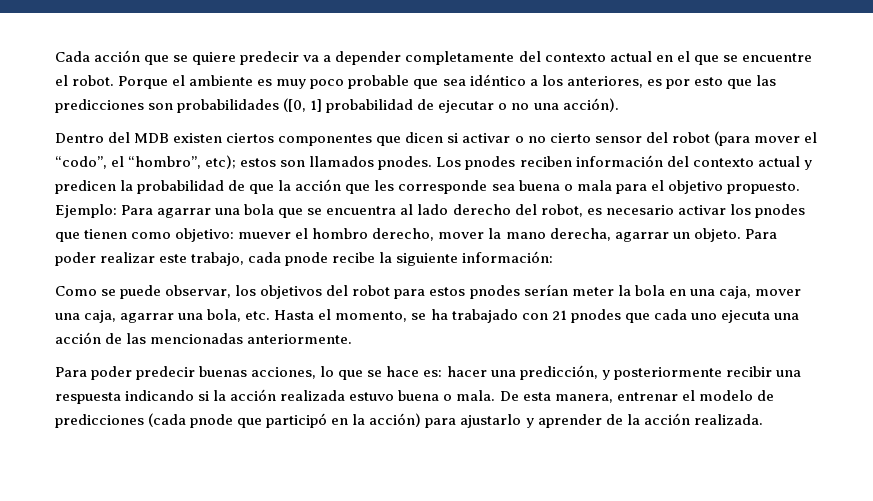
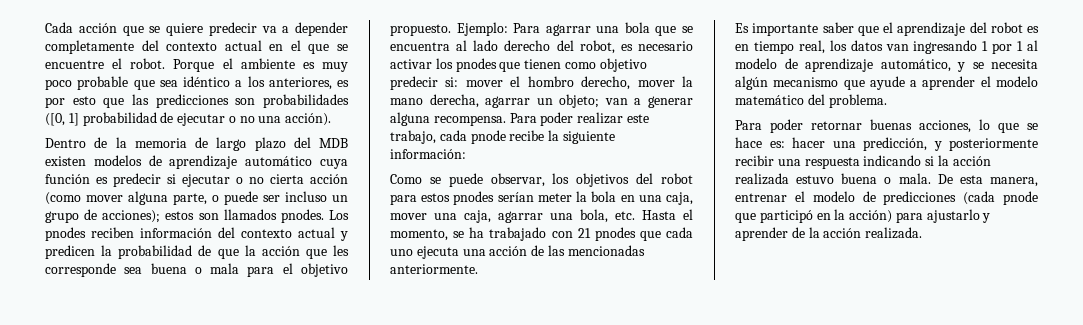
[108,131,817,146] [55,155,237,169] del MDB existen ciertos componentes que dicen si activar o no cierto sensor del robot (para mover el “codo”, el “hombro”, etc); -> [94,137,348,151] [45,155,349,169] [45,173,348,187] [45,191,348,205] [45,209,161,223] de la memoria de largo plazo del MDB existen modelos de aprendizaje automático cuya función es predecir si ejecutar o no cierta acción (como mover alguna parte, o puede ser incluso un grupo de acciones);
[175,228,292,242] objetivo: muever -> [599,58,647,72] [390,76,503,90] objetivo predecir si: mover
[693,228,741,242] objeto. -> [559,94,693,108] [390,112,506,126] objeto; van a generar alguna recompensa.
[55,366,196,380] // Para poder predecir -> [735,22,1039,36] [735,40,1038,54] [735,58,1038,72] [735,76,1038,90] [735,94,887,108] [735,119,862,133] // Es importante saber que el aprendizaje del robot es en tiempo real, los datos van ingresando 1 por 1 al modelo de aprendizaje automático, y se necesita algún mecanismo que ayude a aprender el modelo matemático del problema. // Para poder retornar

